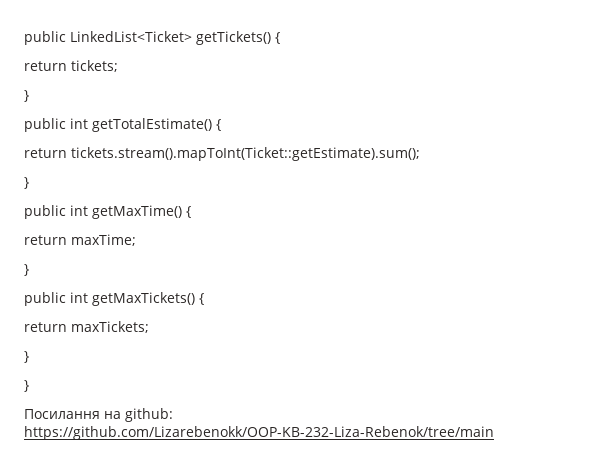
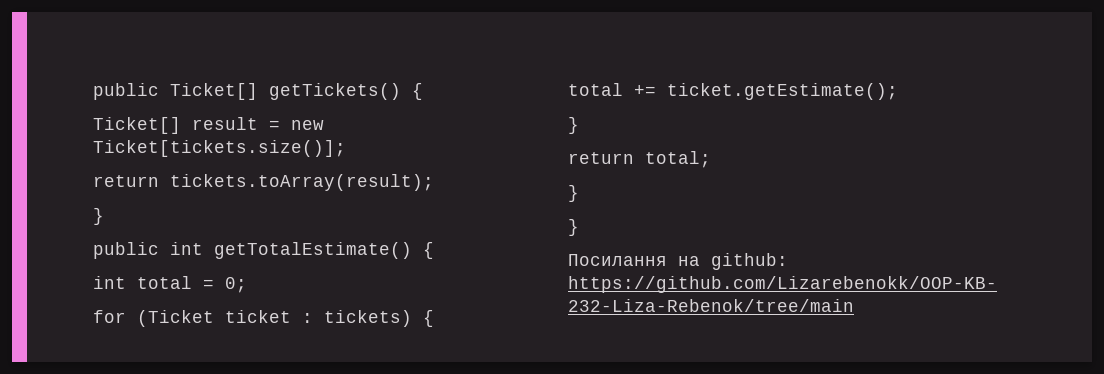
[24,31,192,45] public LinkedList<Ticket> -> [93,83,258,100] public Ticket[]
[24,60,118,72] // return tickets; -> [93,117,324,134] [93,140,346,157] [93,174,434,191] // Ticket[] result = new Ticket[tickets.size()]; // return tickets.toArray(result);
[24,147,420,161] [24,177,29,189] [24,205,191,219] [24,234,136,246] [24,264,29,276] [24,292,204,306] [24,321,149,333] return tickets.stream().mapToInt(Ticket::getEstimate).sum(); // } // public int getMaxTime() { // return maxTime; // } // public int getMaxTickets() { // return maxTickets; -> [93,276,247,293] [93,310,434,327] [568,83,898,100] [568,117,579,134] [568,151,711,168] int total = 0; // for (Ticket ticket : tickets) { // total += ticket.getEstimate(); // } // return total;

